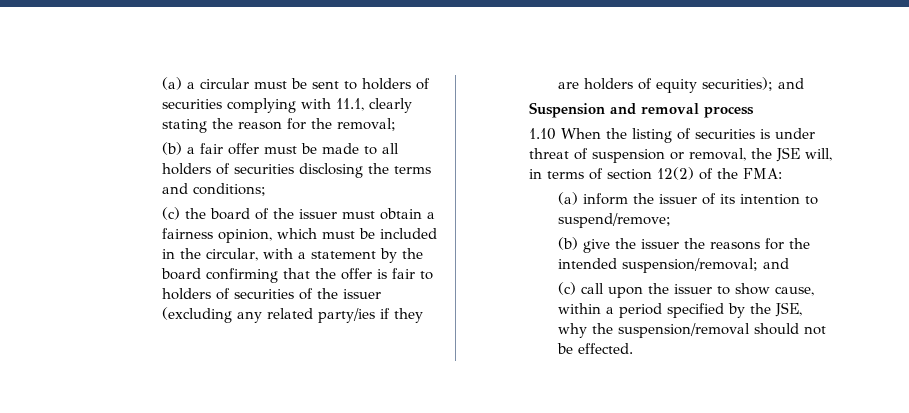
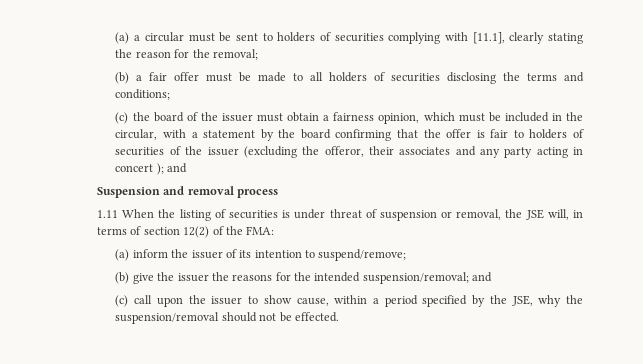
[336,98,365,111] 11.1, -> [472,32,505,44] [11.1],
[237,308,424,323] [558,77,774,93] any related party/ies if they are holders of equity securities); -> [302,146,583,158] [115,163,164,175] the offeror, their associates and any party acting in concert );
[529,128,557,140] 1.10 -> [96,210,118,218] 1.11

